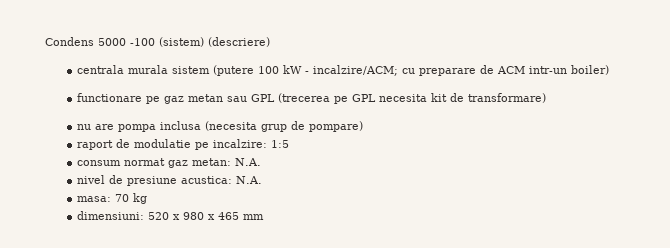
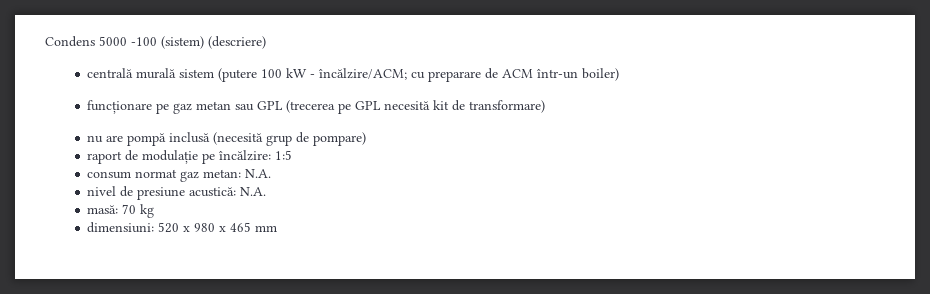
[76,65,168,74] centrala murala -> [87,68,177,79] centrală murală
[312,65,398,76] incalzire/ACM; -> [318,68,408,80] încălzire/ACM;
[528,66,567,74] intr-un -> [536,68,579,79] într-un
[76,93,142,102] functionare -> [87,100,153,114] funcționare
[378,94,427,102] necesita -> [384,101,431,110] necesită
[117,121,257,132] pompa inclusa (necesita -> [127,132,264,146] pompă inclusă (necesită
[133,139,267,150] modulatie pe incalzire: -> [142,150,272,164] modulație pe încălzire:
[180,176,262,184] [76,196,111,202] acustica: N.A. // masa: -> [189,187,267,197] [87,205,119,214] acustică: N.A. // masă:

